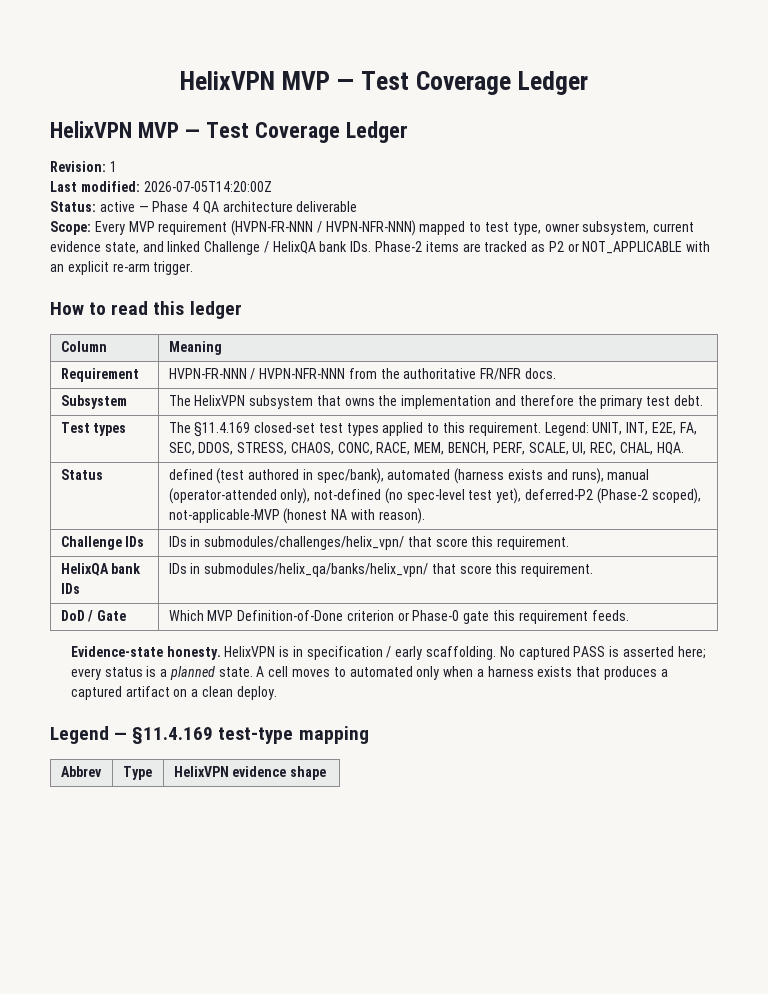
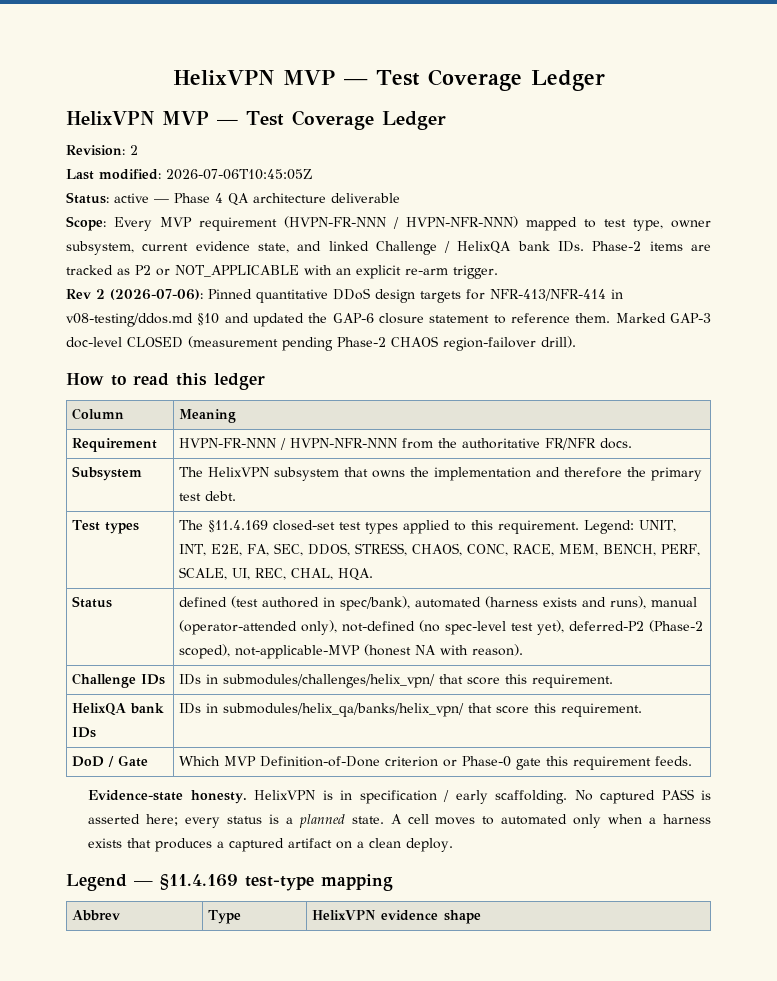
[109,161,117,172] 1 -> [130,145,138,155] 2
[143,181,272,192] 2026-07-05T14:20:00Z -> [166,169,312,180] 2026-07-06T10:45:05Z
(194, 268) none -> [66,288,623,303] [66,313,711,327] [66,336,576,351] // Rev 2 (2026-07-06): Pinned quantitative DDoS design targets for NFR-413/NFR-414 in v08-testing/ddos.md §10 and updated the GAP-6 closure statement to reference them. Marked GAP-3 doc-level CLOSED (measurement pending Phase-2 CHAOS region-failover drill).

